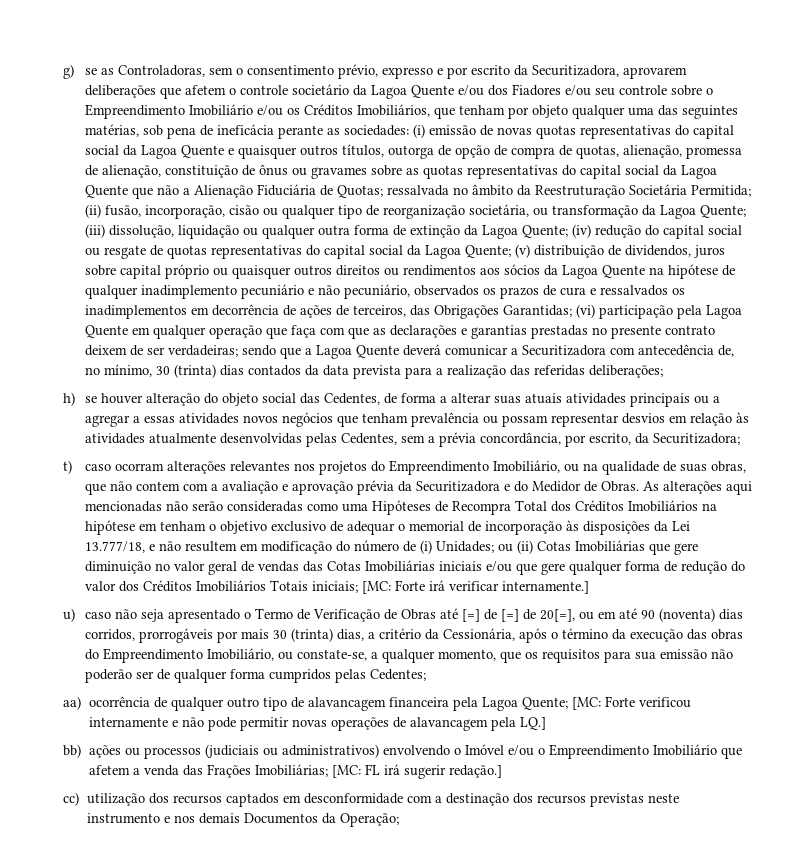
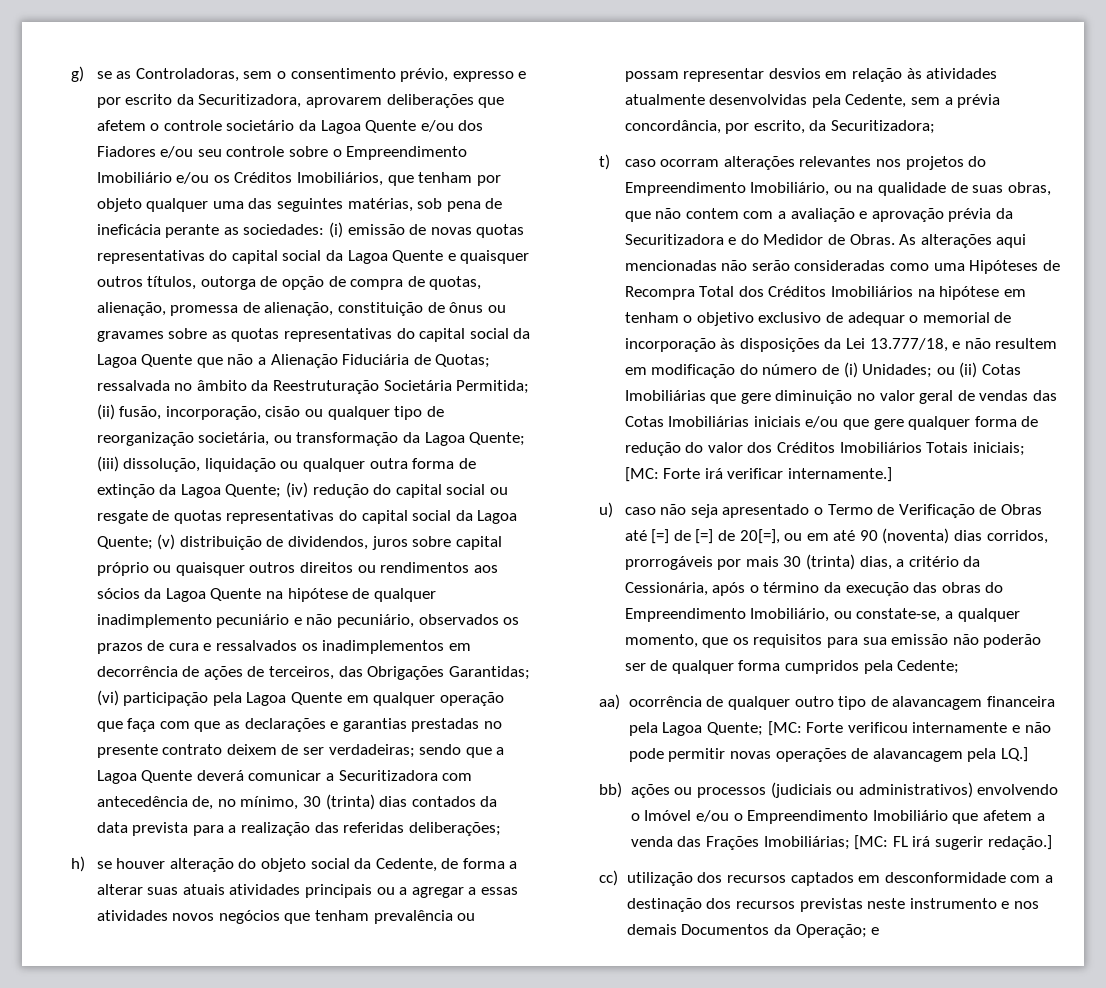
[299,393,380,405] das Cedentes, -> [354,858,437,872] da Cedente,
[305,433,397,447] pelas Cedentes, -> [811,94,907,108] pela Cedente,
[334,669,426,683] pelas Cedentes; -> [863,660,960,674] pela Cedente;
(399, 820) none -> [871,927,880,935] e

